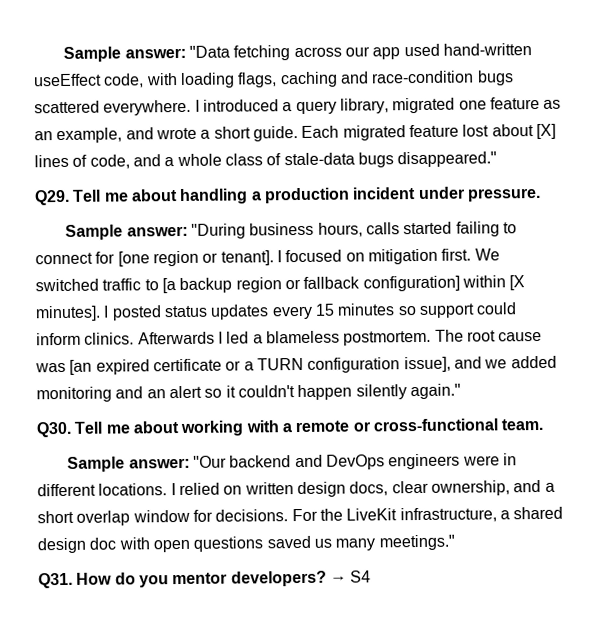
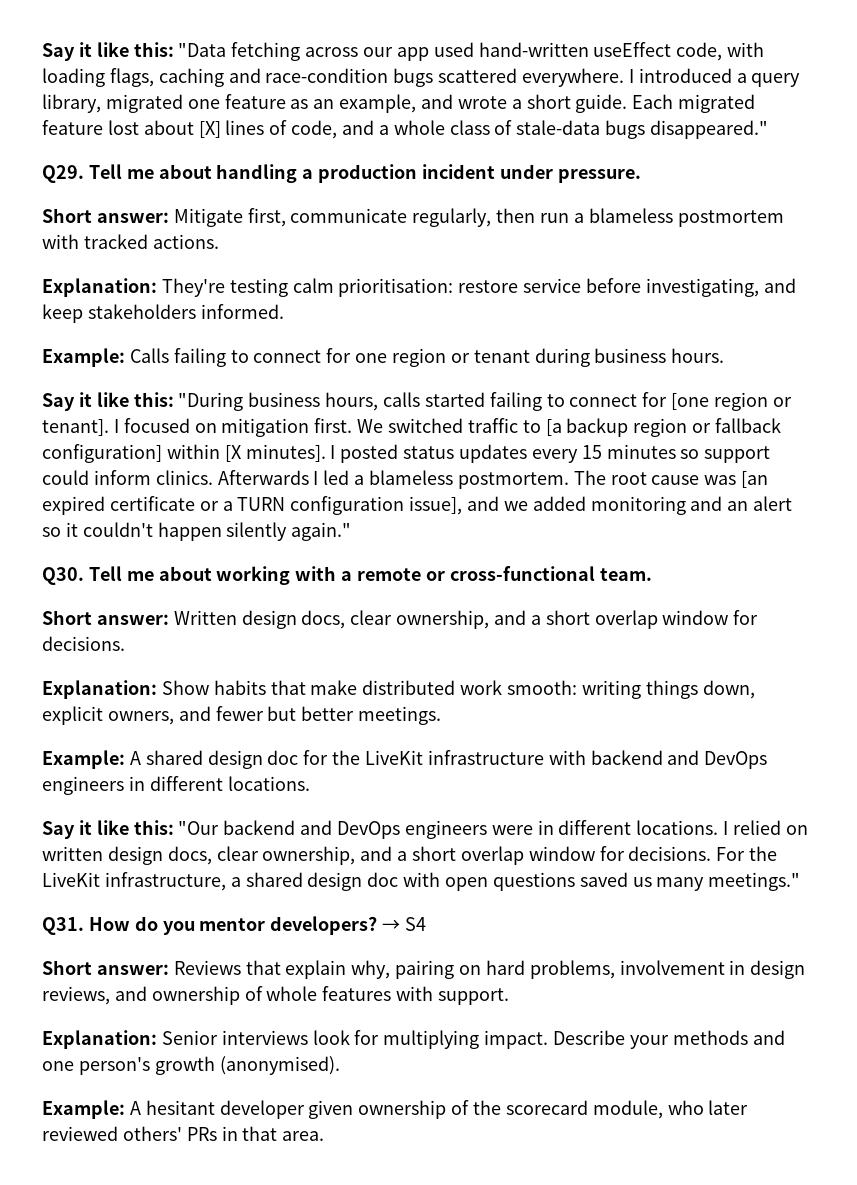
[63,46,186,62] Sample answer: -> [42,42,174,61] Say it like this:
[65,224,188,240] Sample answer: -> [42,208,784,227] [42,234,219,249] [42,278,796,297] [42,304,284,323] [42,348,725,367] [42,392,174,411] Short answer: Mitigate first, communicate regularly, then run a blameless postmortem with tracked actions. // Explanation: They're testing calm prioritisation: restore service before investigating, and keep stakeholders informed. // Example: Calls failing to connect for one region or tenant during business hours. // Say it like this:
[67,456,190,472] Sample answer: -> [42,610,759,629] [42,636,125,651] [42,680,755,699] [42,706,442,725] [42,750,768,769] [42,776,310,795] [42,820,174,839] Short answer: Written design docs, clear ownership, and a short overlap window for decisions. // Explanation: Show habits that make distributed work smooth: writing things down, explicit owners, and fewer but better meetings. // Example: A shared design doc for the LiveKit infrastructure with backend and DevOps engineers in different locations. // Say it like this:
(372, 576) none -> [42,960,806,979] [42,986,510,1005] [42,1030,785,1049] [42,1056,340,1075] [42,1100,749,1119] [42,1126,325,1141] // Short answer: Reviews that explain why, pairing on hard problems, involvement in design reviews, and ownership of whole features with support. // Explanation: Senior interviews look for multiplying impact. Describe your methods and one person's growth (anonymised). // Example: A hesitant developer given ownership of the scorecard module, who later reviewed others' PRs in that area.

